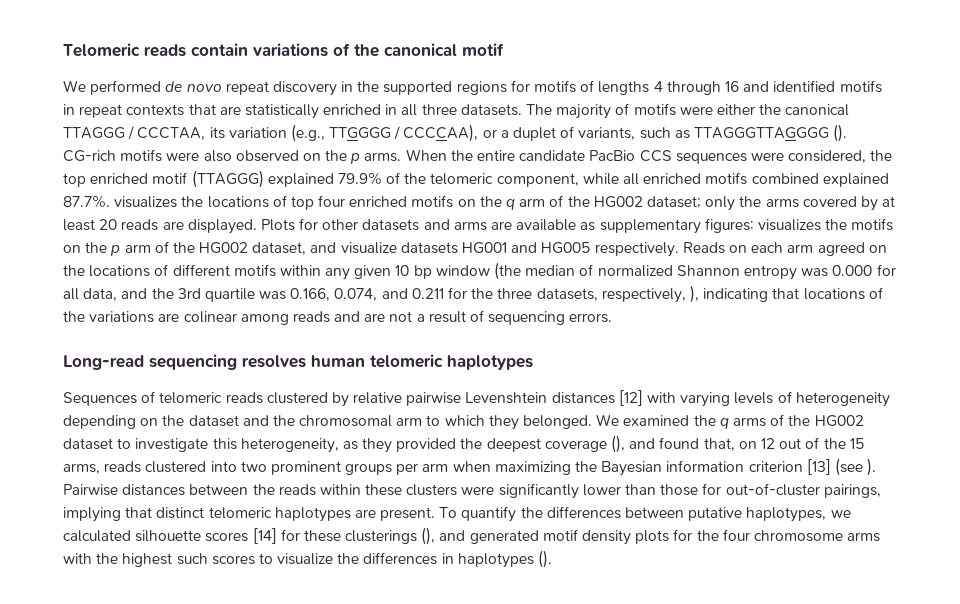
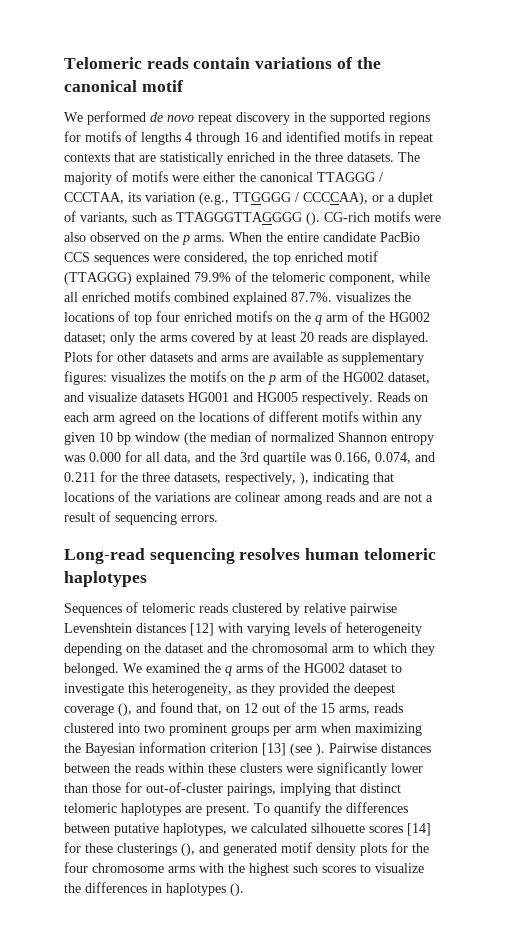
[401,104,418,116] all -> [294,152,311,162] the

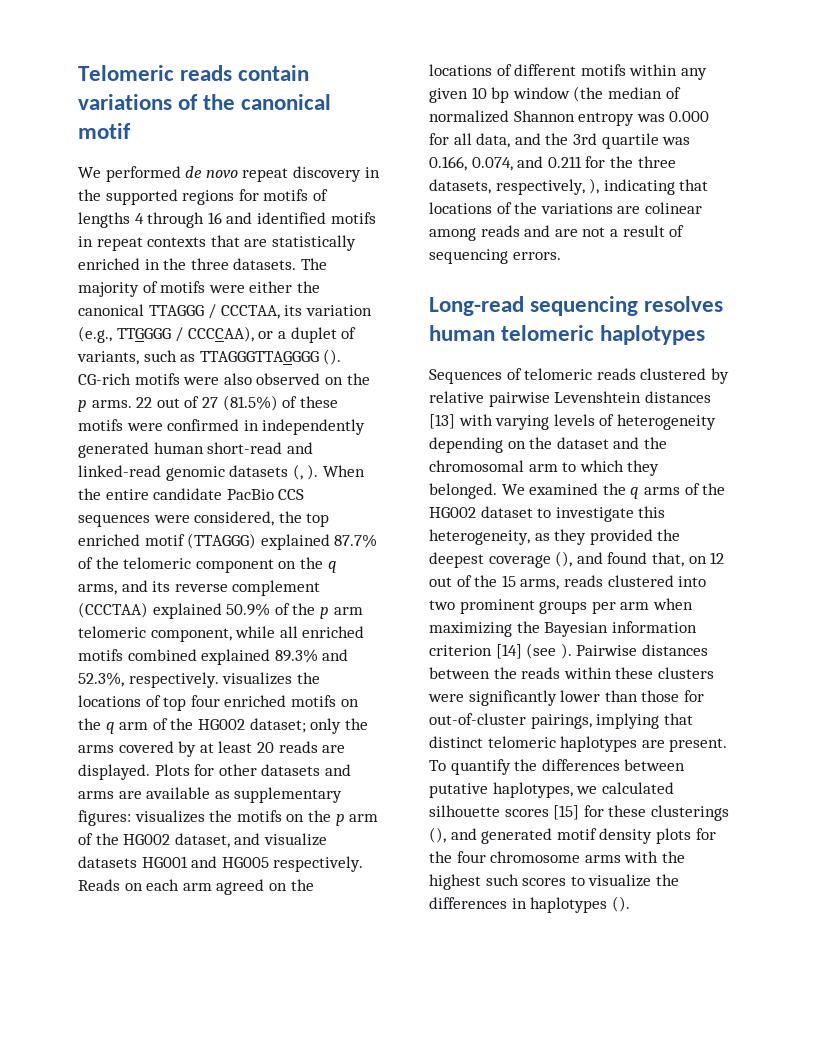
(225, 238) none -> [136,395,338,411] [78,419,366,435] [78,442,313,458] [78,464,319,481] 22 out of 27 (81.5%) of these motifs were confirmed in independently generated human short-read and linked-read genomic datasets (, ).
[194,272,231,282] 79.9% -> [334,534,378,548] 87.7%
(325, 277) none -> [195,557,337,573] [78,580,321,596] [78,602,363,619] [78,626,146,638] component on the q arms, and its reverse complement (CCCTAA) explained 50.9% of the p arm telomeric
[291,292,332,302] 87.7%. -> [274,649,349,663] [78,672,219,688] 89.3% and 52.3%, respectively.
[190,623,214,636] [12] -> [429,414,455,429] [13]
[262,743,286,756] [13] -> [495,644,522,659] [14]
[407,823,431,836] [14] -> [553,805,580,820] [15]

